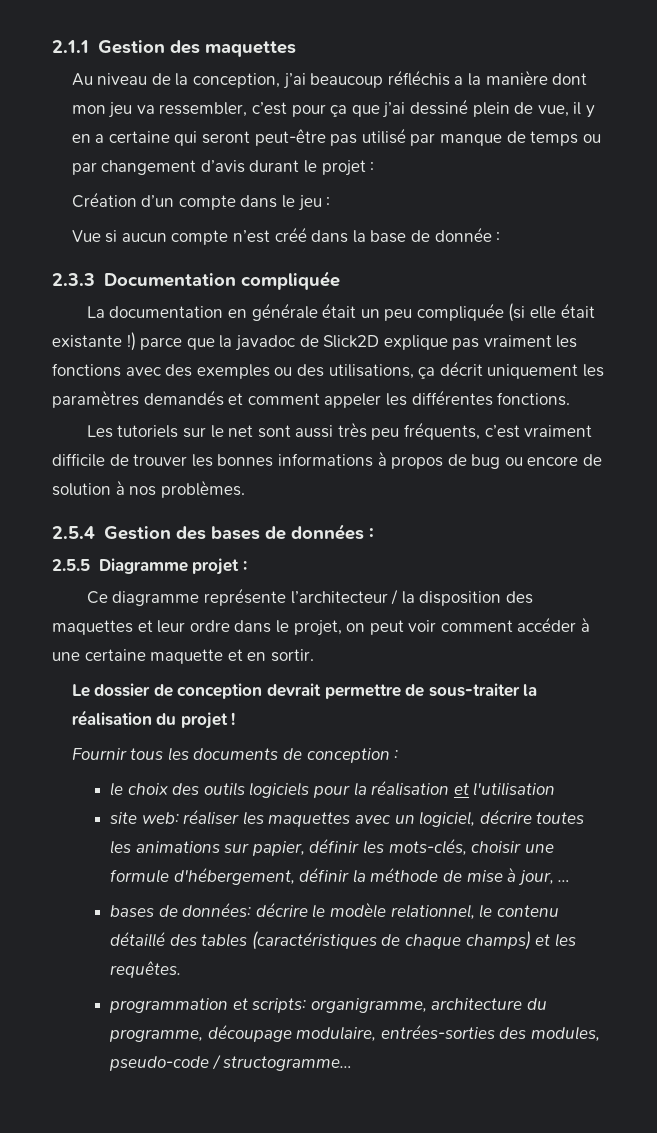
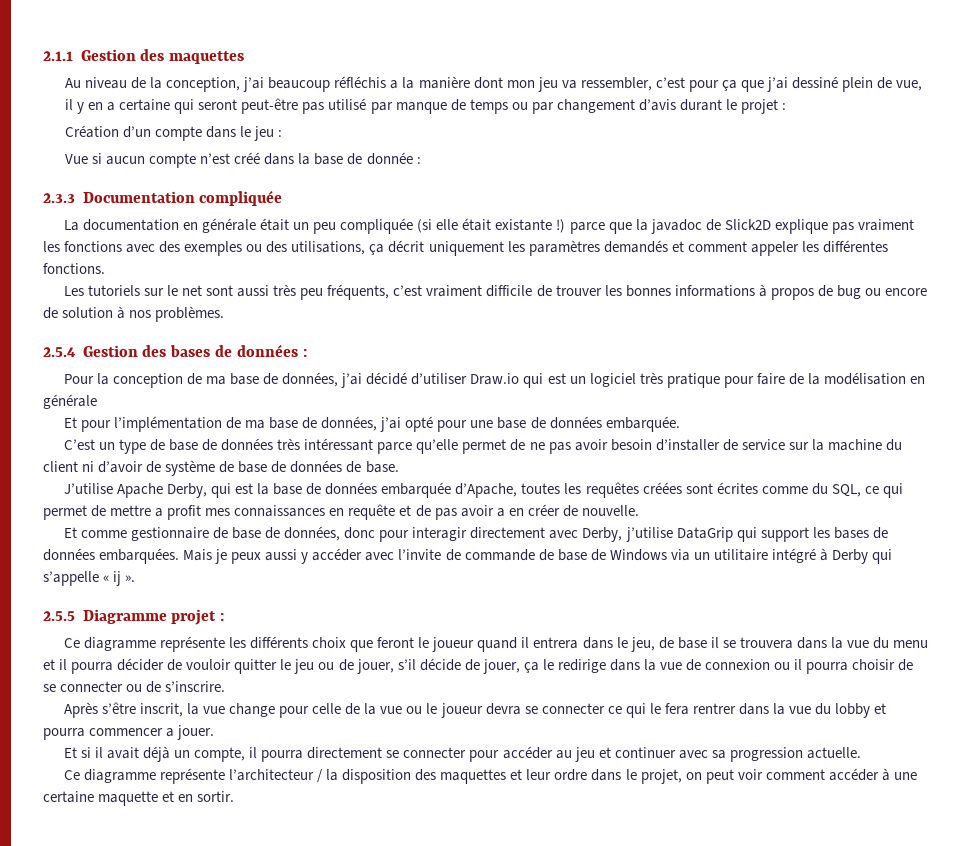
[52,558,247,575] 2.5.5 Diagramme projet : -> [63,372,926,388] [43,394,97,409] [63,416,680,432] [63,438,903,454] [43,460,399,476] [63,482,903,498] [43,504,639,520] [63,526,888,542] [43,548,893,564] [43,571,136,586] [43,609,225,625] [63,636,929,652] [43,658,914,674] [43,681,226,693] [63,702,887,718] [43,725,215,740] [63,746,861,762] Pour la conception de ma base de données, j’ai décidé d’utiliser Draw.io qui est un logiciel très pratique pour faire de la modélisation en générale // Et pour l’implémentation de ma base de données, j’ai opté pour une base de données embarquée. // C’est un type de base de données très intéressant parce qu’elle permet de ne pas avoir besoin d’installer de service sur la machine du client ni d’avoir de système de base de données de base. // J’utilise Apache Derby, qui est la base de données embarquée d’Apache, toutes les requêtes créées sont écrites comme du SQL, ce qui permet de mettre a profit mes connaissances en requête et de pas avoir a en créer de nouvelle. // Et comme gestionnaire de base de données, donc pour interagir directement avec Derby, j’utilise DataGrip qui support les bases de données embarquées. Mais je peux aussi y accéder avec l’invite de commande de base de Windows via un utilitaire intégré à Derby qui s’appelle « ij ». // 2.5.5 Diagramme projet : // Ce diagramme représente les différents choix que feront le joueur quand il entrera dans le jeu, de base il se trouvera dans la vue du menu et il pourra décider de vouloir quitter le jeu ou de jouer, s’il décide de jouer, ça le redirige dans la vue de connexion ou il pourra choisir de se connecter ou de s’inscrire. // Après s’être inscrit, la vue change pour celle de la vue ou le joueur devra se connecter ce qui le fera rentrer dans la vue du lobby et pourra commencer a jouer. // Et si il avait déjà un compte, il pourra directement se connecter pour accéder au jeu et continuer avec sa progression actuelle.
[71,683,538,699] [71,710,236,729] [71,747,399,763] [109,780,556,798] [109,809,585,827] [109,838,554,856] [109,867,571,886] [109,902,559,920] [109,931,576,950] [109,961,181,978] [108,998,547,1013] [108,1024,600,1042] [108,1054,353,1071] // Le dossier de conception devrait permettre de sous-traiter la réalisation du projet ! // Fournir tous les documents de conception : // le choix des outils logiciels pour la réalisation et l'utilisation // site web: réaliser les maquettes avec un logiciel, décrire toutes les animations sur papier, définir les mots-clés, choisir une formule d'hébergement, définir la méthode de mise à jour, … // bases de données: décrire le modèle relationnel, le contenu détaillé des tables (caractéristiques de chaque champs) et les requêtes. // programmation et scripts: organigramme, architecture du programme, découpage modulaire, entrées-sorties des modules, pseudo-code / structogramme… -> (235, 796) none

